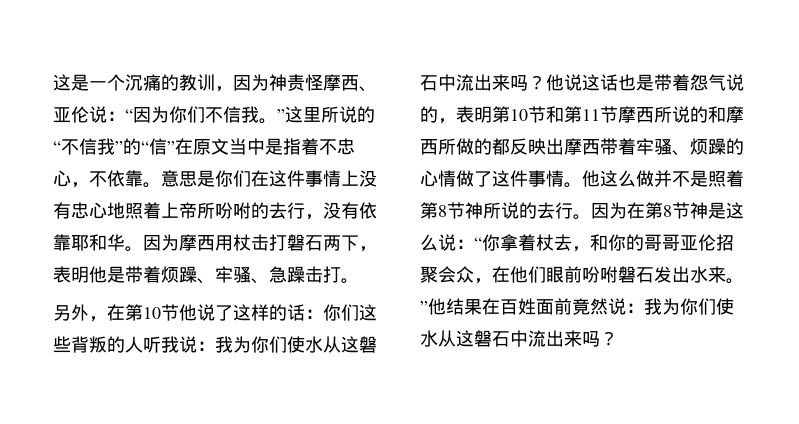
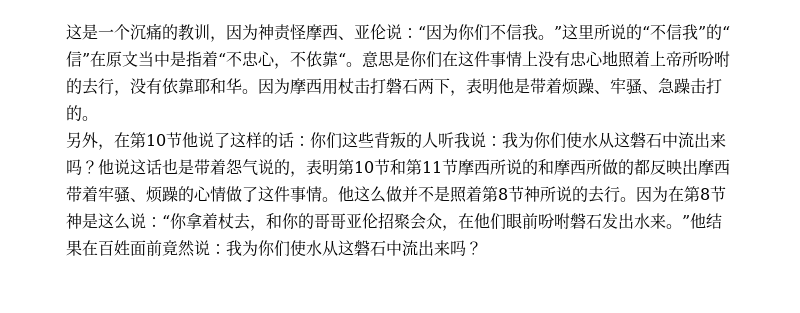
(319, 146) none -> [218,53,226,65] “
(143, 178) none -> [338,53,346,65] “
(341, 274) none -> [66,105,82,121] 的

